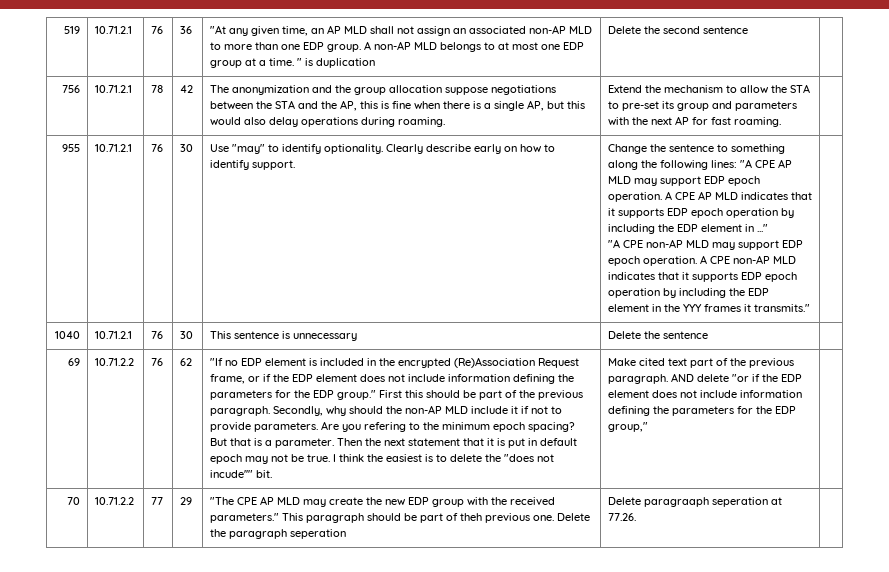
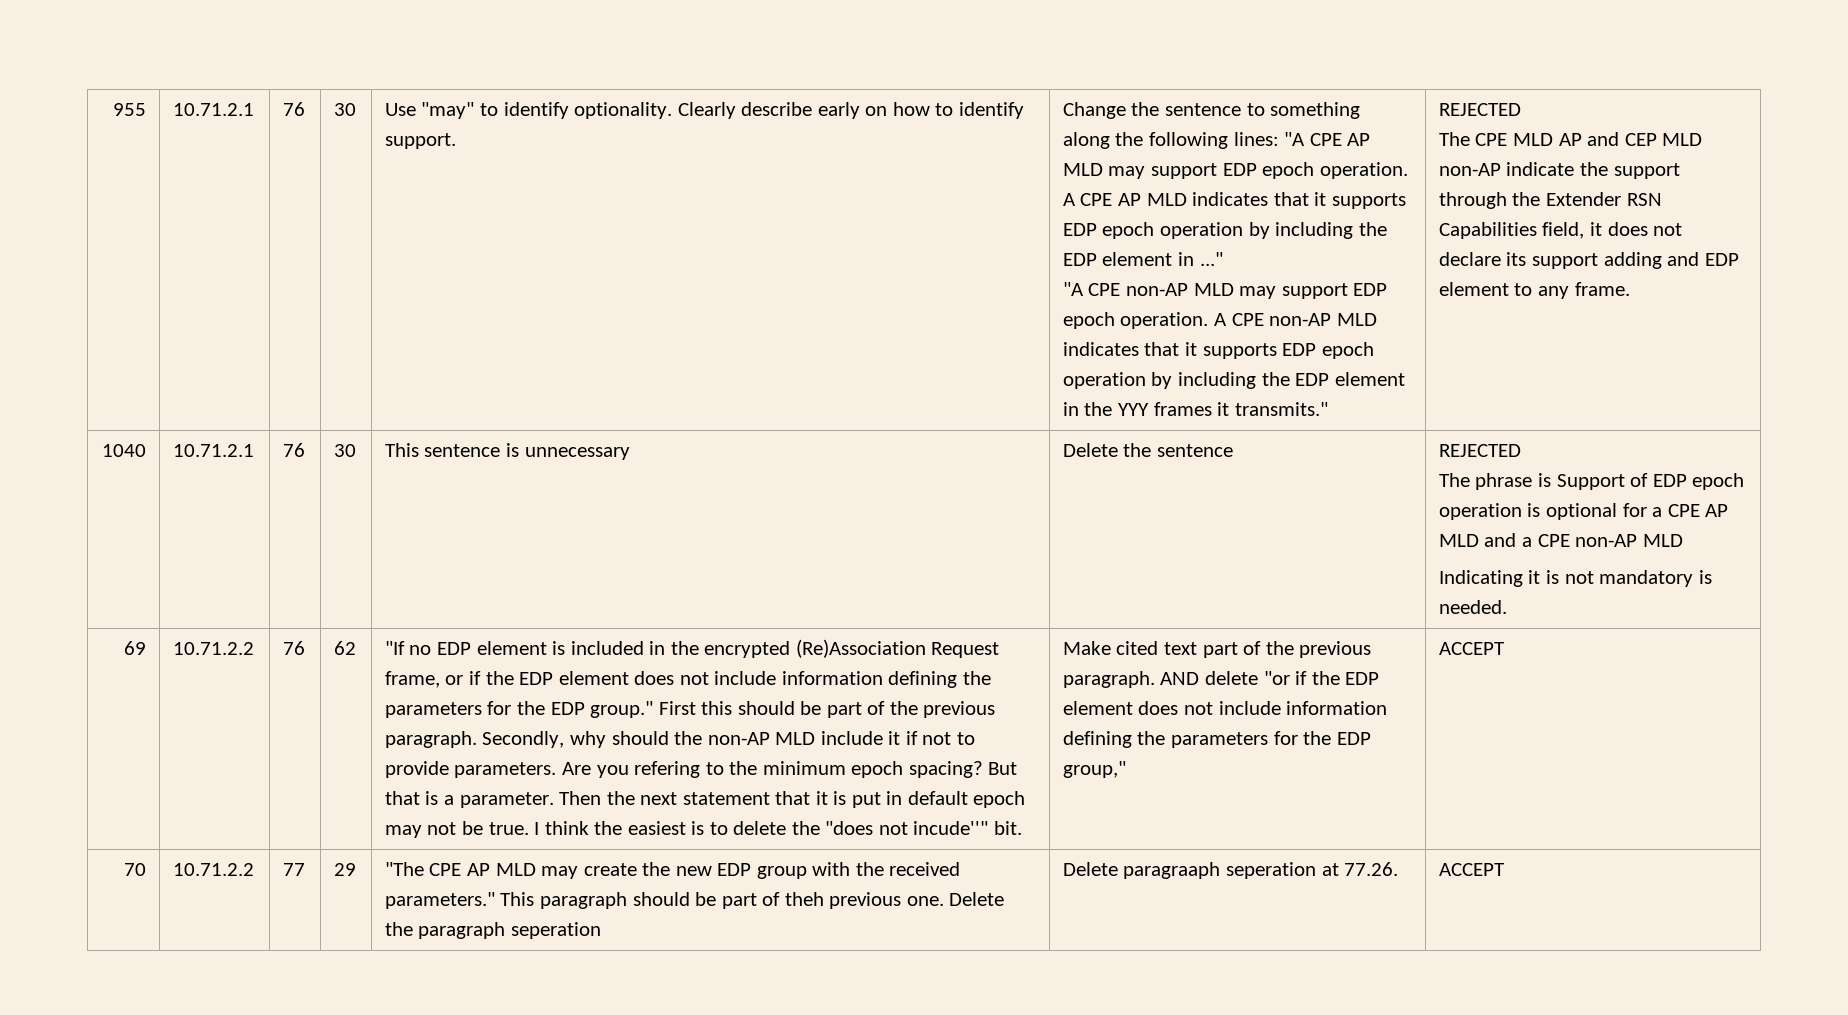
[64,26,81,34] [94,26,132,34] [150,26,163,34] [179,26,192,34] [209,25,592,36] [209,41,584,52] [209,58,375,68] [607,26,748,34] [62,85,81,93] [94,85,132,93] [150,85,163,93] [179,85,193,93] [209,85,556,95] [209,100,585,111] [209,117,445,127] [607,84,810,93] [607,101,797,111] [607,116,781,127] 519 | 10.71.2.1 | 76 | 36 | "At any given time, an AP MLD shall not assign an associated non-AP MLD to more than one EDP group. A non-AP MLD belongs to at most one EDP group at a time. " is duplication | Delete the second sentence | // 756 | 10.71.2.1 | 78 | 42 | The anonymization and the group allocation suppose negotiations between the STA and the AP, this is fine when there is a single AP, but this would also delay operations during roaming. | Extend the mechanism to allow the STA to pre-set its group and parameters with the next AP for fast roaming. | // -> (113, 109) none
(810, 308) none -> [1438,103,1521,116] [1438,132,1703,146] [1438,162,1680,179] [1438,192,1662,209] [1438,222,1683,239] [1438,252,1739,269] [1438,282,1630,299] REJECTED // The CPE MLD AP and CEP MLD non-AP indicate the support through the Extender RSN Capabilities field, it does not declare its support adding and EDP element to any frame.
(708, 335) none -> [1438,444,1521,457] [1438,473,1745,490] [1438,503,1729,520] [1438,533,1683,547] [1438,570,1712,587] [1438,600,1507,614] REJECTED // The phrase is Support of EDP epoch operation is optional for a CPE AP MLD and a CPE non-AP MLD // Indicating it is not mandatory is needed.
(648, 427) none -> [1438,642,1504,655] ACCEPT
(636, 517) none -> [1438,863,1504,876] ACCEPT

